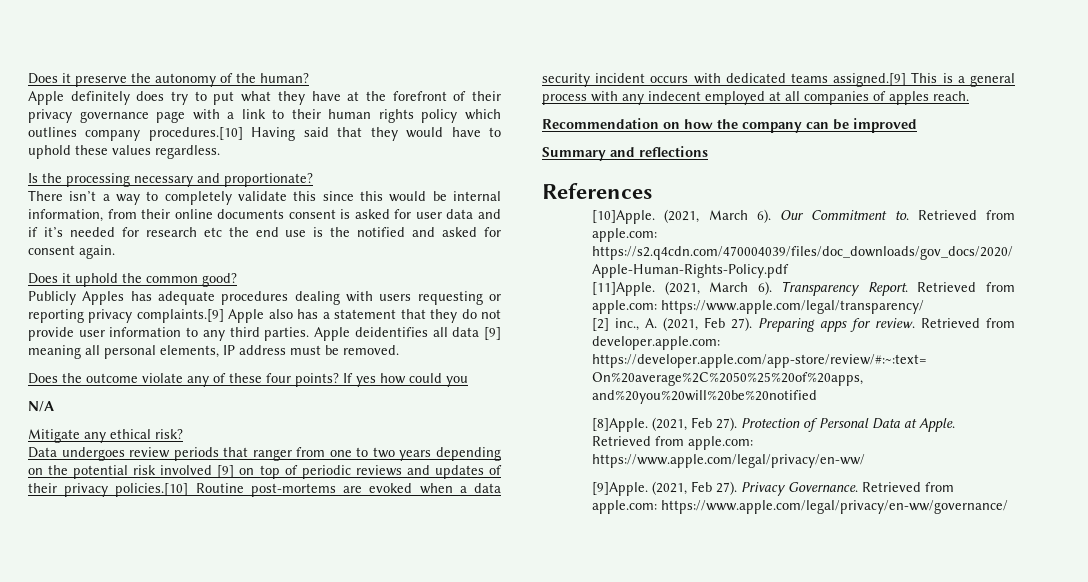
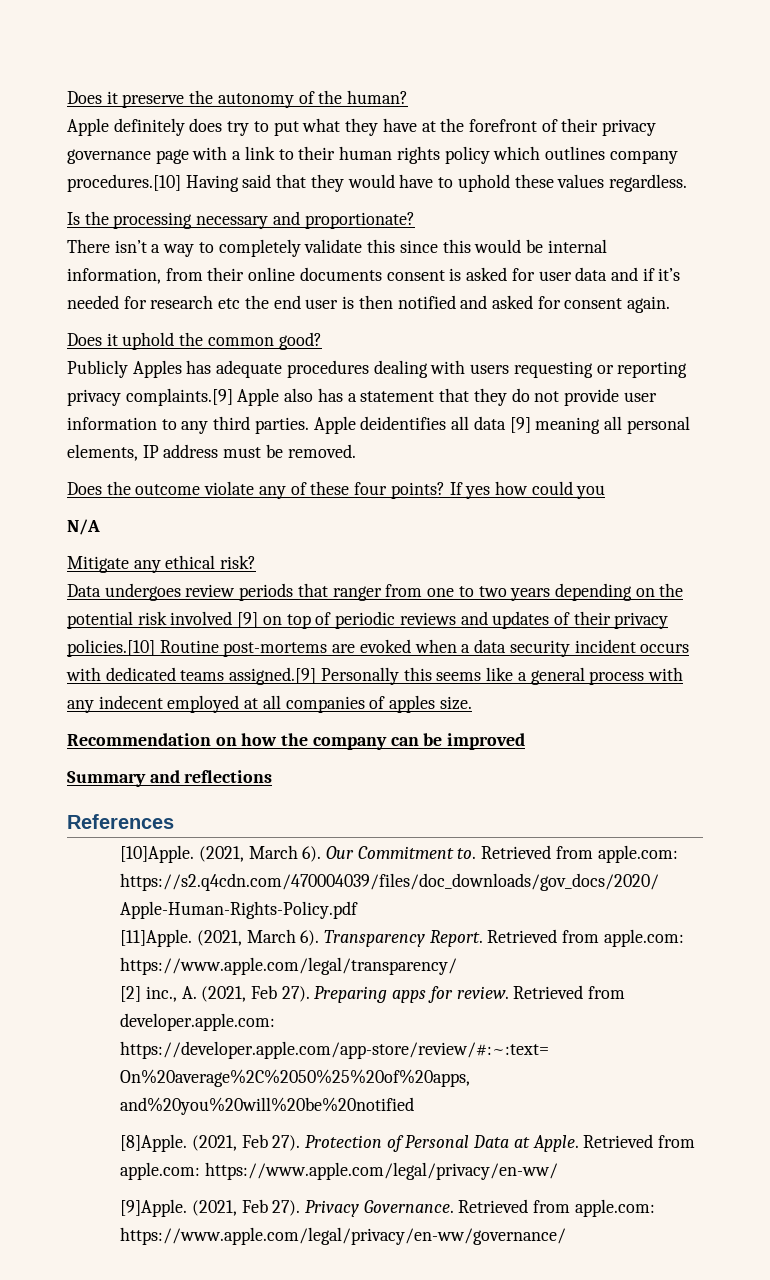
[285,227,351,237] use is the -> [305,295,393,309] user is then
[911,72,953,83] This is -> [320,667,514,685] Personally this seems like
[933,91,969,101] reach. -> [439,696,472,710] size.

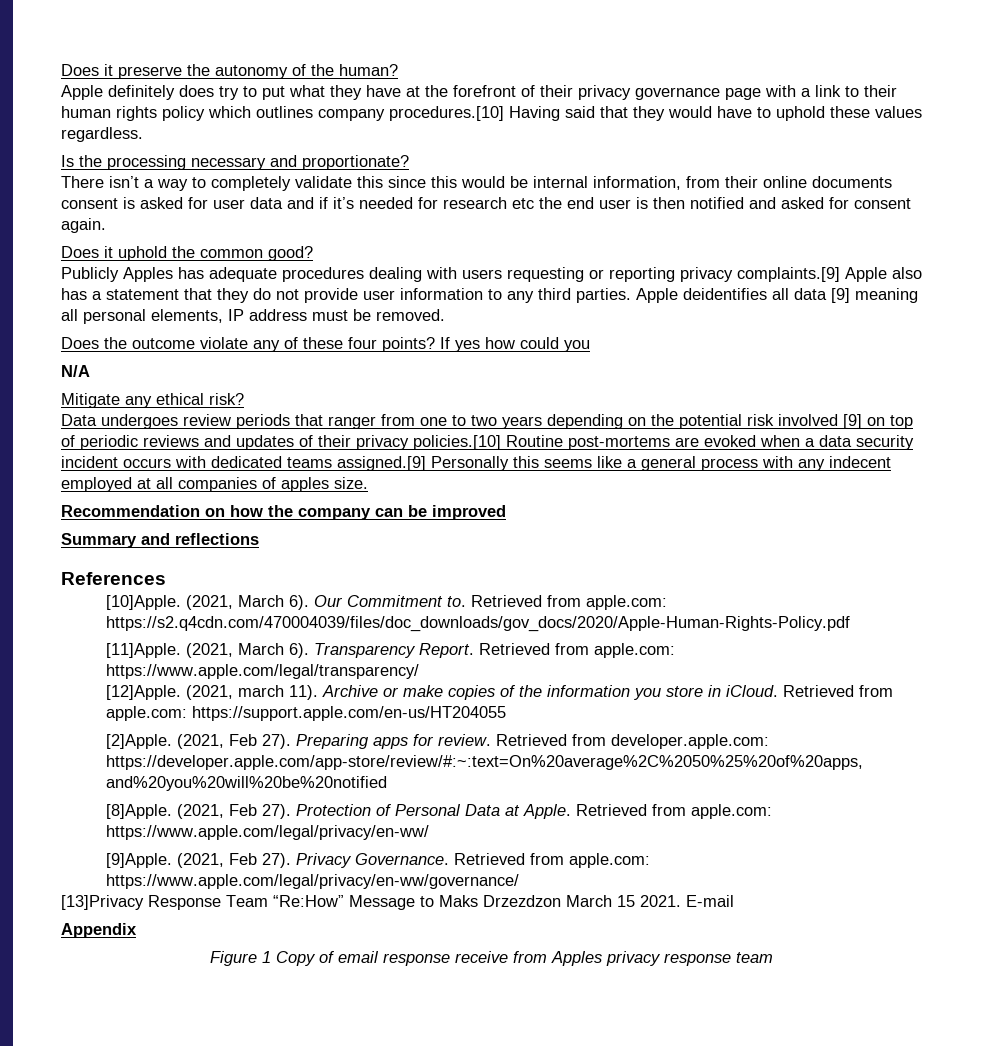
[120,986,197,1002] [2] inc., A. -> [105,685,893,700] [105,706,506,721] [105,734,172,749] [12]Apple. (2021, march 11). Archive or make copies of the information you store in iCloud. Retrieved from apple.com: https://support.apple.com/en-us/HT204055 // [2]Apple.
(567, 1236) none -> [61,895,734,910] [61,923,137,938] [210,951,773,966] // [13]Privacy Response Team “Re:How” Message to Maks Drzezdzon March 15 2021. E-mail // Appendix // Figure 1 Copy of email response receive from Apples privacy response team

